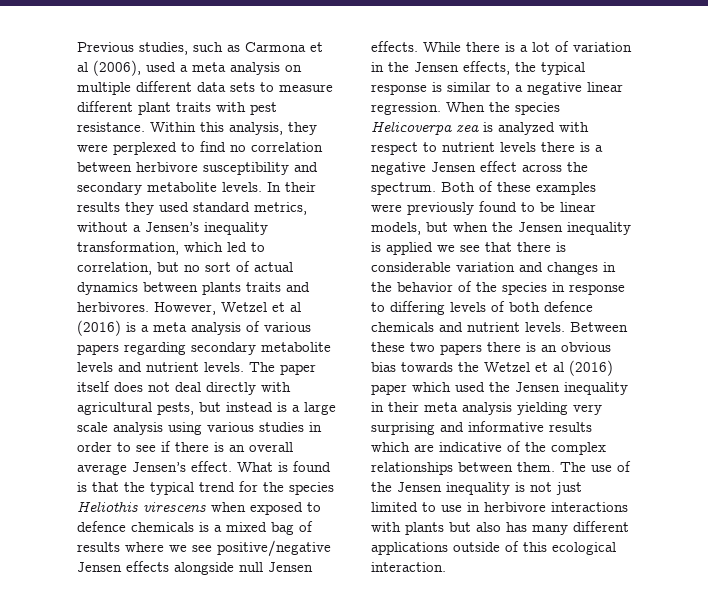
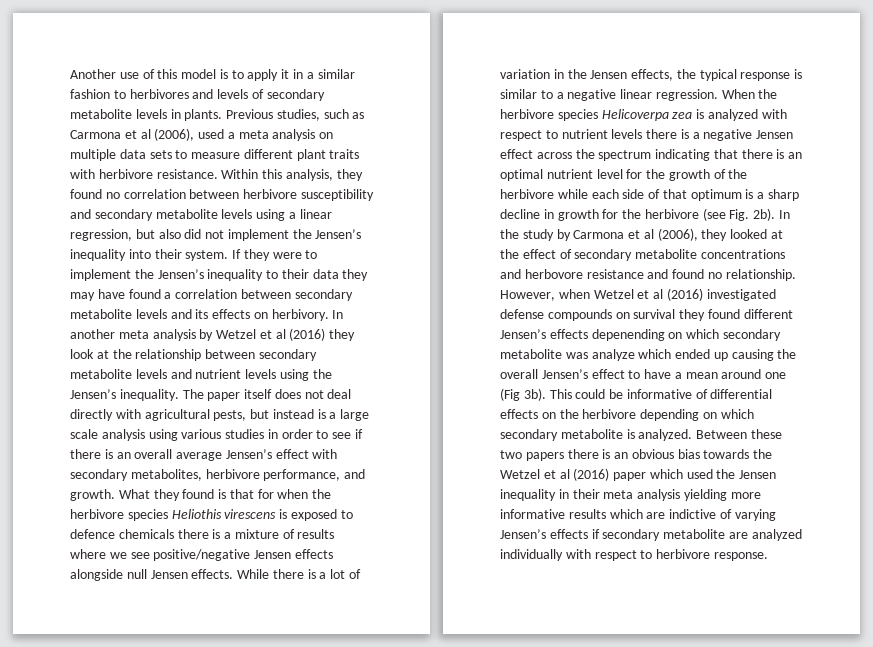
(77, 47) none -> [70,69,355,81] [70,89,325,101] [70,109,223,121] Another use of this model is to apply it in a similar fashion to herbivores and levels of secondary metabolite levels in plants.
[136,81,192,92] different -> (116, 155) none
[250,102,277,115] pest -> [98,169,153,179] herbivore
[77,141,226,155] were perplexed to find -> [70,189,102,199] found
[222,182,316,192] [77,202,307,215] [77,222,268,235] [77,241,265,255] [77,261,293,275] [77,282,310,295] [77,302,301,315] [77,320,311,336] [77,342,186,355] levels. In their results they used standard metrics, without a Jensen’s inequality transformation, which led to correlation, but no sort of actual dynamics between plants traits and herbivores. However, Wetzel et al (2016) is a meta analysis of various papers regarding -> [221,209,332,221] [70,229,362,241] [70,249,318,261] [70,269,369,281] [70,289,353,301] [70,309,344,321] [70,328,356,341] [70,349,256,361] levels using a linear regression, but also did not implement the Jensen’s inequality into their system. If they were to implement the Jensen’s inequality to their data they may have found a correlation between secondary metabolite levels and its effects on herbivory. In another meta analysis by Wetzel et al (2016) they look at the relationship between
[204,362,244,372] levels. -> [245,369,332,381] [70,389,179,401] levels using the Jensen’s inequality.
[191,461,331,472] [77,481,284,495] effect. What is found is that the typical trend for the -> [275,449,338,459] [70,469,366,481] [70,489,332,501] [70,509,124,519] effect with secondary metabolites, herbivore performance, and growth. What they found is that for when the herbivore
[211,502,246,512] when -> [279,509,288,519] is
[199,522,294,535] is a mixed bag -> [177,529,279,539] there is a mixture
(510, 107) none -> [500,109,554,119] herbivore
[371,181,596,195] [371,201,596,215] [371,222,631,235] [371,242,566,255] [371,262,616,275] [371,281,625,295] [371,301,593,315] [371,322,565,332] spectrum. Both of these examples were previously found to be linear models, but when the Jensen inequality is applied we see that there is considerable variation and changes in the behavior of the species in response to differing levels of both defence chemicals and nutrient levels. -> [598,149,803,161] [500,169,748,181] [500,189,800,201] [500,208,791,221] [500,228,784,241] [500,249,785,261] [500,269,796,281] [500,288,776,301] [500,309,793,321] [500,329,781,341] [500,349,797,361] [500,369,787,379] [500,388,773,401] [500,409,754,421] [500,429,693,441] spectrum indicating that there is an optimal nutrient level for the growth of the herbivore while each side of that optimum is a sharp decline in growth for the herbivore (see Fig. 2b). In the study by Carmona et al (2006), they looked at the effect of secondary metabolite concentrations and herbovore resistance and found no relationship. However, when Wetzel et al (2016) investigated defense compounds on survival they found different Jensen’s effects depenending on which secondary metabolite was analyze which ended up causing the overall Jensen’s effect to have a mean around one (Fig 3b). This could be informative of differential effects on the herbivore depending on which secondary metabolite is analyzed.
[573,404,602,415] [371,422,464,435] very surprising and -> [730,492,761,499] more
[439,441,606,455] [371,461,631,475] [371,482,582,495] [371,502,628,512] [371,521,629,535] [371,541,616,555] [371,562,446,572] indicative of the complex relationships between them. The use of the Jensen inequality is not just limited to use in herbivore interactions with plants but also has many different applications outside of this ecological interaction. -> [669,509,776,521] [500,529,802,541] [500,549,768,561] indictive of varying Jensen’s effects if secondary metabolite are analyzed individually with respect to herbivore response.

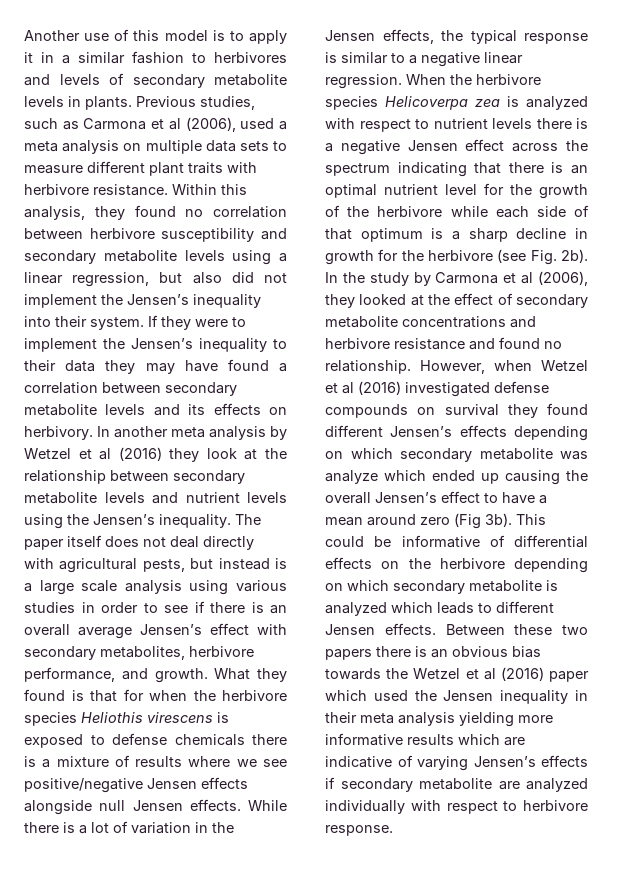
[70,529,115,539] defence -> [112,733,167,745] defense
[524,269,583,279] herbovore -> [325,338,390,349] herbivore
[591,329,665,341] depenending -> [514,426,588,441] depending
[765,372,787,379] one -> [420,517,450,525] zero
[638,429,693,441] analyzed. -> [325,601,554,616] [325,623,436,635] analyzed which leads to different Jensen effects.
[669,509,717,519] indictive -> [325,756,392,768] indicative

